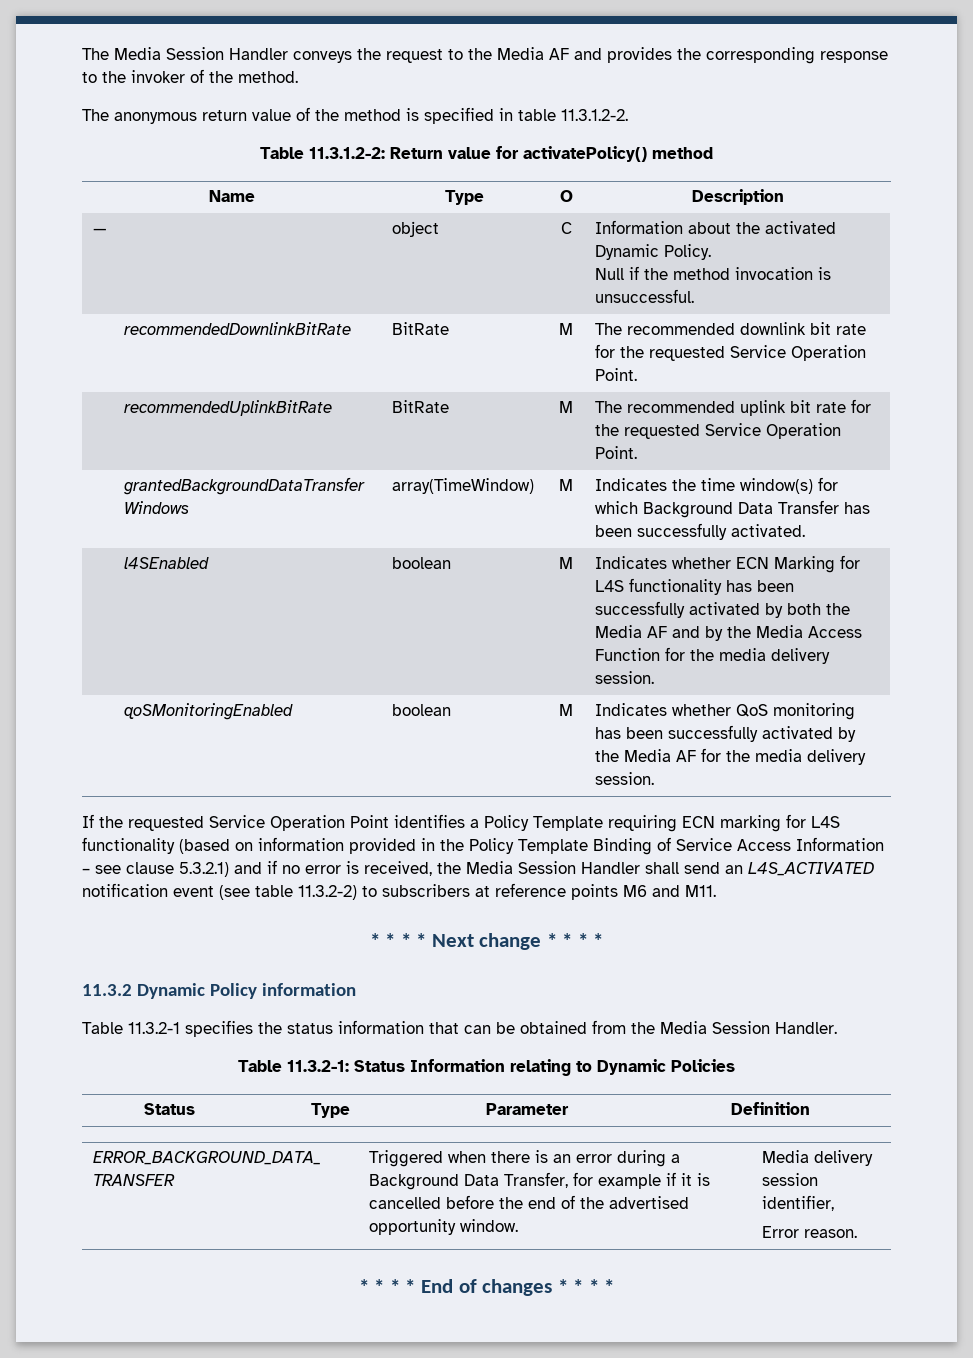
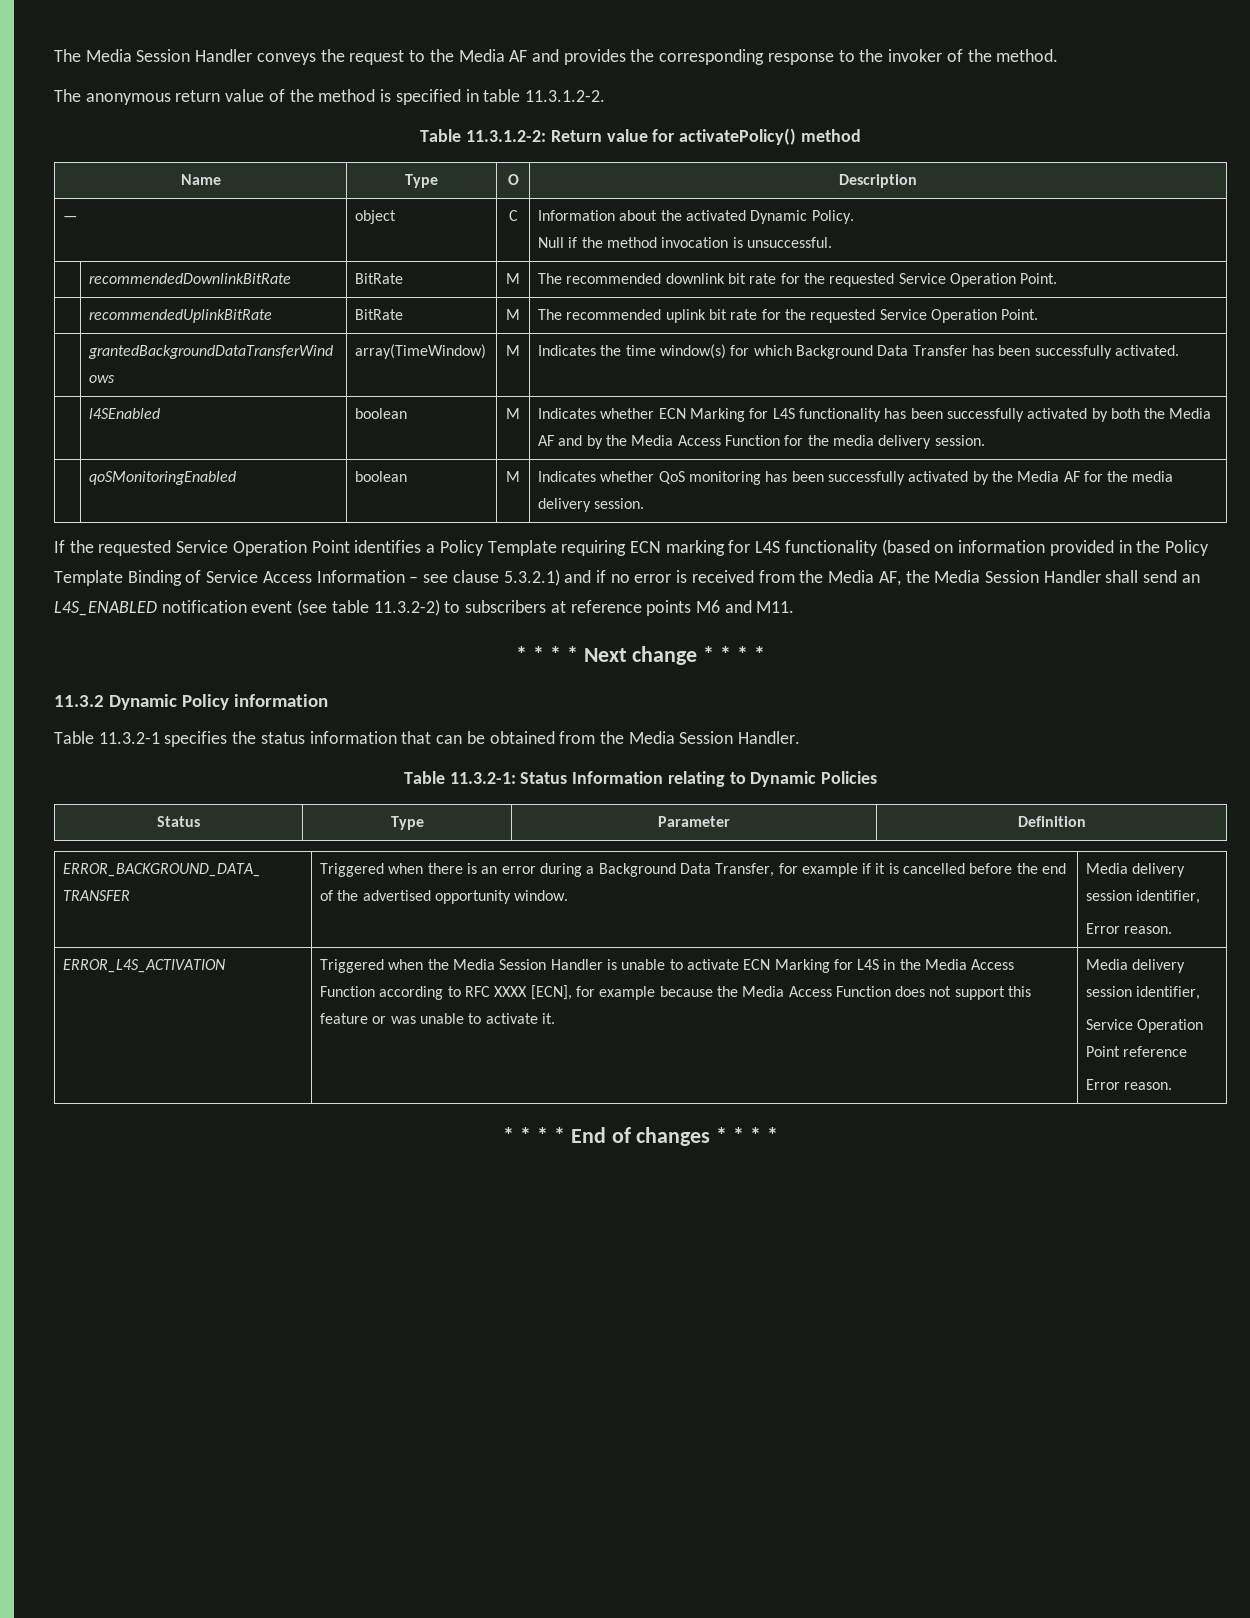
[364,861,432,876] received, -> [691,570,901,586] received from the Media AF,
[748,862,875,876] L4S_ACTIVATED -> [54,601,157,616] L4S_ENABLED
(858, 1233) none -> [62,959,225,973] [319,959,1015,973] [319,985,1032,1000] [319,1013,555,1024] [1085,959,1186,973] [1085,986,1201,1000] [1085,1019,1204,1033] [1085,1046,1188,1057] [1085,1079,1173,1090] // ERROR_L4S_ACTIVATION | Triggered when the Media Session Handler is unable to activate ECN Marking for L4S in the Media Access Function according to RFC XXXX [ECN], for example because the Media Access Function does not support this feature or was unable to activate it. | Media delivery session identifier, // Service Operation Point reference // Error reason.

